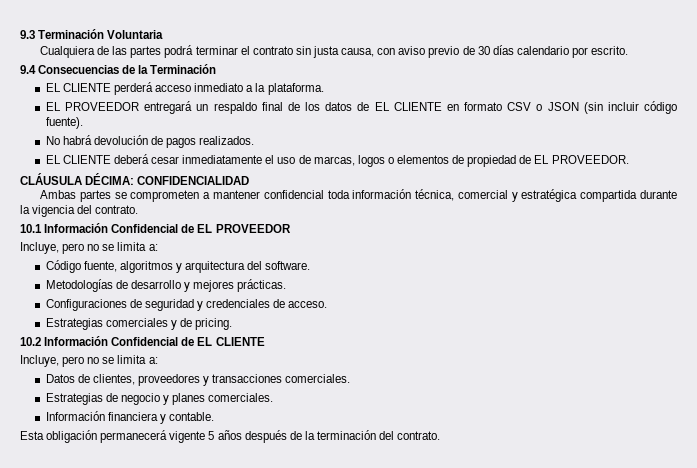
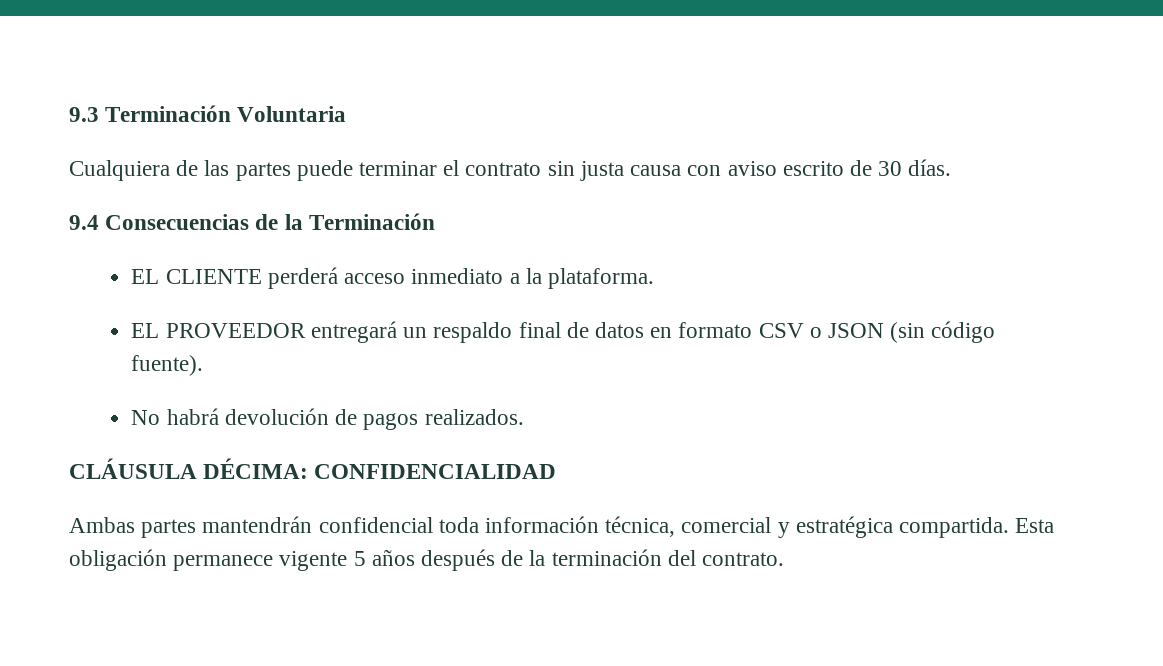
[164,45,194,58] podrá -> [296,160,353,181] puede
[341,48,375,57] causa, -> [630,165,682,176] causa
[428,46,460,58] previo -> [782,161,844,176] escrito
[492,45,629,58] días calendario por escrito. -> [908,159,952,176] días.
[304,102,442,111] los datos de EL CLIENTE -> [594,322,644,338] datos
[607,102,639,111] incluir -> (926, 332) none
[45,154,629,167] // EL CLIENTE deberá cesar inmediatamente el uso de marcas, logos o elementos de propiedad de EL PROVEEDOR. -> (524, 417) none
[114,190,260,202] se comprometen a mantener -> [202,516,313,533] mantendrán
[580,190,678,202] [20,205,139,217] [20,223,291,233] [20,242,158,254] [45,260,311,273] [45,279,287,292] [45,299,328,311] [45,318,233,330] [20,336,265,346] [20,355,158,367] [45,374,351,386] [45,393,274,405] [45,411,215,424] compartida durante la vigencia del contrato. // 10.1 Información Confidencial de EL PROVEEDOR // Incluye, pero no se limita a: // Código fuente, algoritmos y arquitectura del software. // Metodologías de desarrollo y mejores prácticas. // Configuraciones de seguridad y credenciales de acceso. // Estrategias comerciales y de pricing. // 10.2 Información Confidencial de EL CLIENTE // Incluye, pero no se limita a: // Datos de clientes, proveedores y transacciones comerciales. // Estrategias de negocio y planes comerciales. // Información financiera y contable. // -> [899,517,1010,538] compartida.
[100,430,168,443] permanecerá -> [173,555,274,571] permanece

